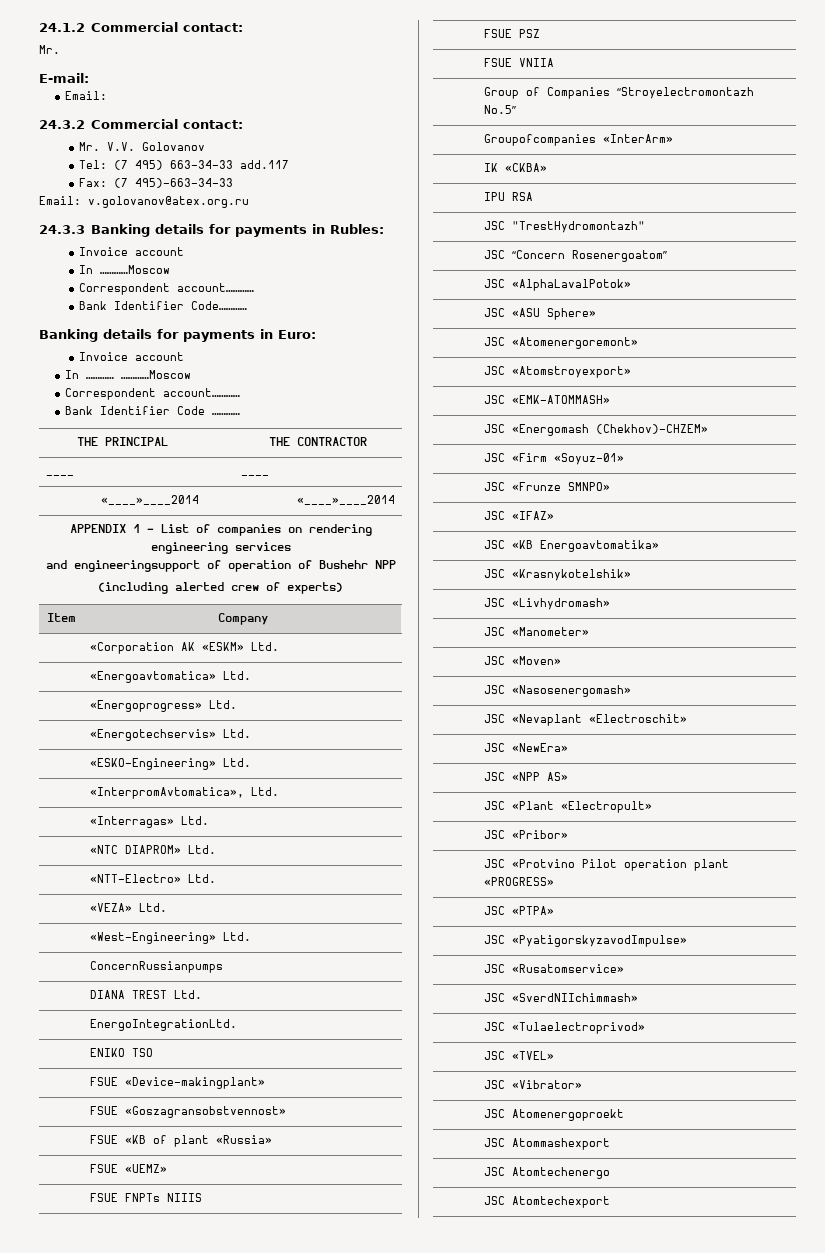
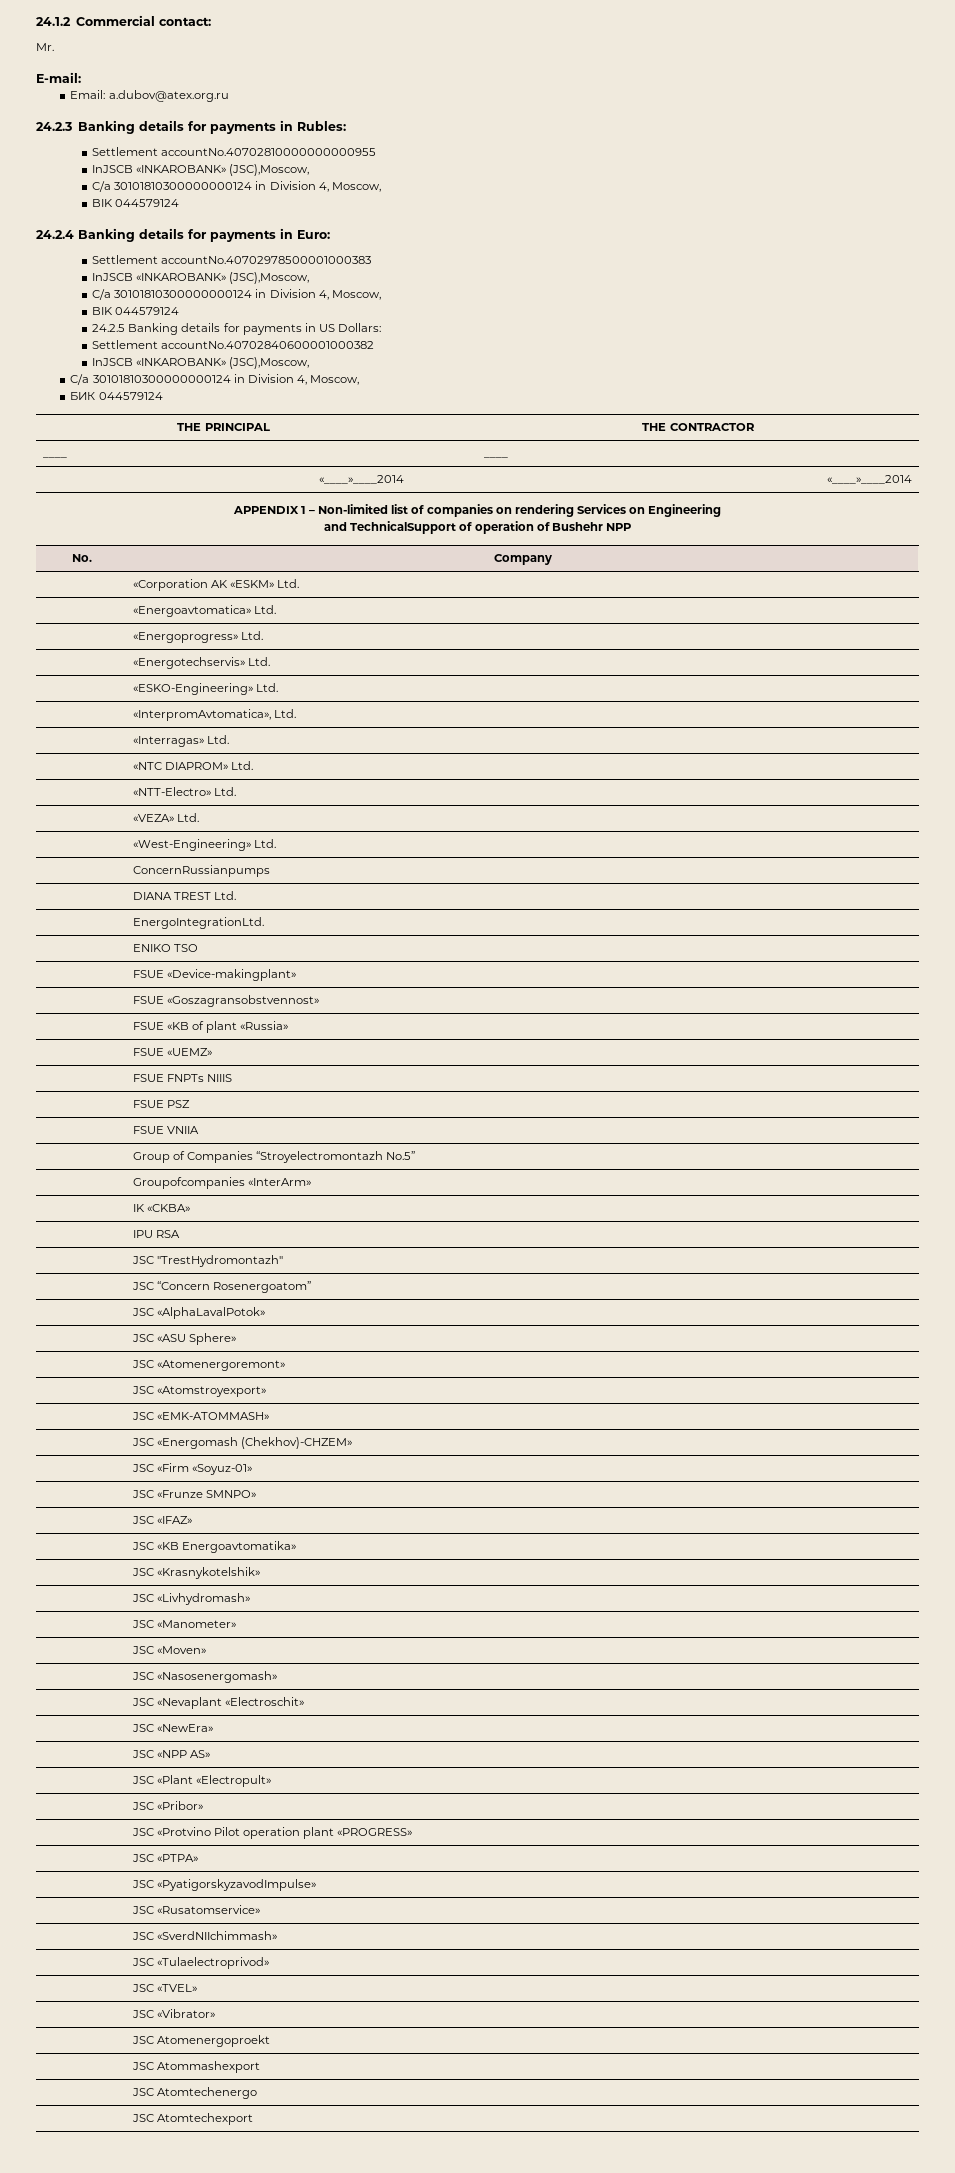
[39,119,243,129] [78,142,205,151] [78,160,289,170] [78,178,233,188] [39,196,249,208] [39,225,85,234] // 24.3.2 Commercial contact: // Mr. V.V. Golovanov // Tel: (7 495) 663-34-33 add.117 // Fax: (7 495)-663-34-33 // Email: v.golovanov@atex.org.ru // 24.3.3 -> [108,90,229,102] [36,122,72,131] a.dubov@atex.org.ru // 24.2.3
[78,247,184,256] [78,265,170,274] [78,283,254,295] [78,301,247,310] Invoice account // In …………Moscow // Correspondent account………… // Bank Identifier Code………… // -> [92,147,377,156] [92,164,310,176] [92,181,381,192] [92,199,180,207] [36,230,74,239] Settlement accountNo.40702810000000000955 // InJSCB «INKAROBANK» (JSC),Moscow, // C/a 30101810300000000124 in Division 4, Moscow, // BIK 044579124 // 24.2.4
[78,352,184,361] [65,370,192,379] [65,388,241,400] [65,406,241,415] Invoice account // In ………… …………Moscow // Correspondent account………… // Bank Identifier Code ………… -> [92,255,372,264] [92,272,310,284] [92,289,381,300] [92,307,180,315] [92,323,381,335] [92,340,375,349] [92,357,310,369] [70,374,359,385] [70,392,163,400] Settlement accountNo.40702978500001000383 // InJSCB «INKAROBANK» (JSC),Moscow, // C/a 30101810300000000124 in Division 4, Moscow, // BIK 044579124 // 24.2.5 Banking details for payments in US Dollars: // Settlement accountNo.40702840600001000382 // InJSCB «INKAROBANK» (JSC),Moscow, // C/a 30101810300000000124 in Division 4, Moscow, // БИК 044579124
[160,524,189,533] List -> [318,504,409,514] Non-limited list
[150,542,291,554] engineering services -> [576,504,722,517] Services on Engineering
[73,560,200,572] engineeringsupport -> [350,521,457,534] TechnicalSupport
[98,582,343,594] [47,613,76,622] // (including alerted crew of experts) // Item -> [71,554,92,562] // No.

